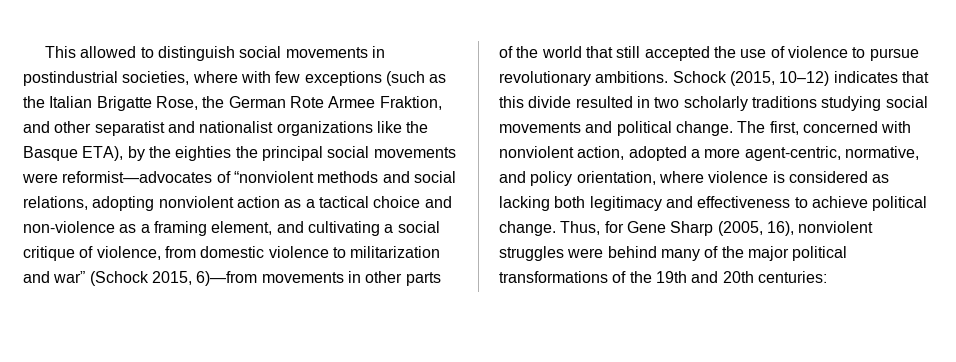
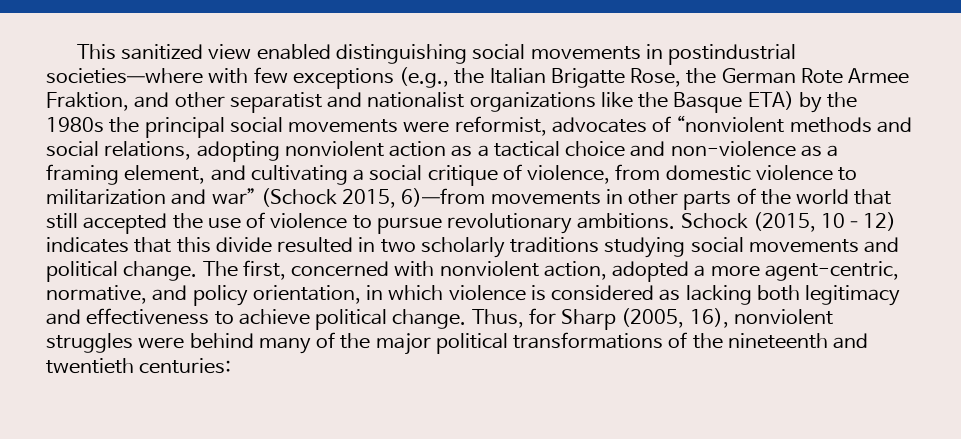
[80,46,235,61] allowed to distinguish -> [121,44,467,64] sanitized view enabled distinguishing
[122,71,238,85] societies, where -> [46,68,203,84] societies—where
[385,71,447,86] (such as -> [399,67,450,88] (e.g.,
[82,146,124,161] ETA), -> [747,91,794,110] ETA)
[175,146,232,161] eighties -> [46,117,104,133] 1980s
[62,171,213,183] reformist—advocates -> [454,116,647,136] reformist, advocates
[658,171,704,183] where -> [366,285,444,301] in which
[626,221,666,233] Gene -> (556, 316) none
[655,271,754,283] 19th and 20th -> [727,333,869,349] [46,358,134,374] nineteenth and twentieth

